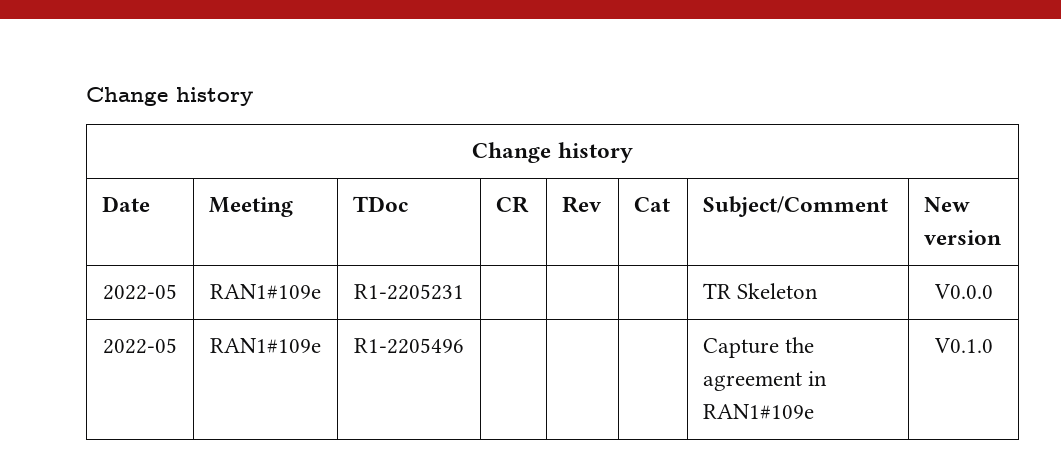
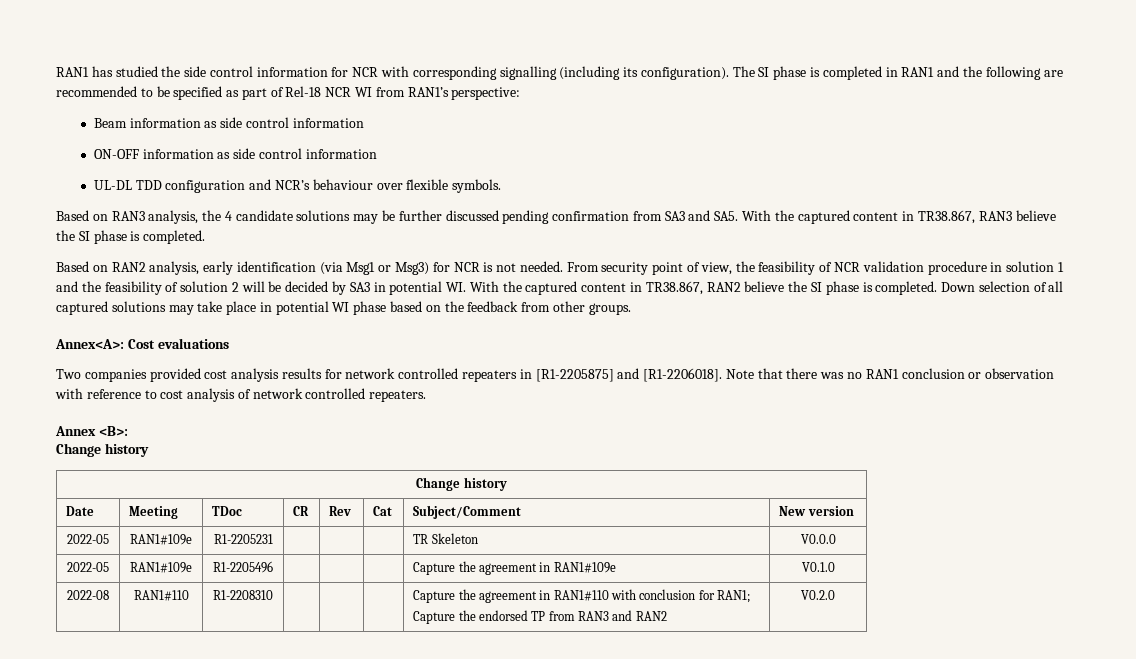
(86, 96) none -> [56,66,1063,80] [56,86,521,100] [93,117,364,128] [93,148,377,159] [93,179,502,193] [56,210,1056,224] [56,230,206,244] [56,261,1064,275] [56,281,1064,295] [56,301,631,315] [55,338,229,349] [56,368,1055,382] [55,388,427,402] [55,426,128,436] RAN1 has studied the side control information for NCR with corresponding signalling (including its configuration). The SI phase is completed in RAN1 and the following are recommended to be specified as part of Rel-18 NCR WI from RAN1’s perspective: // Beam information as side control information // ON-OFF information as side control information // UL-DL TDD configuration and NCR’s behaviour over flexible symbols. // Based on RAN3 analysis, the 4 candidate solutions may be further discussed pending confirmation from SA3 and SA5. With the captured content in TR38.867, RAN3 believe the SI phase is completed. // Based on RAN2 analysis, early identification (via Msg1 or Msg3) for NCR is not needed. From security point of view, the feasibility of NCR validation procedure in solution 1 and the feasibility of solution 2 will be decided by SA3 in potential WI. With the captured content in TR38.867, RAN2 believe the SI phase is completed. Down selection of all captured solutions may take place in potential WI phase based on the feedback from other groups. // Annex<A>: Cost evaluations // Two companies provided cost analysis results for network controlled repeaters in [R1-2205875] and [R1-2206018]. Note that there was no RAN1 conclusion or observation with reference to cost analysis of network controlled repeaters. // Annex <B>: //
(993, 345) none -> [67,590,109,600] [133,590,189,601] [212,590,273,600] [413,589,751,603] [413,610,667,624] [801,590,835,600] // 2022-08 | RAN1#110 | R1-2208310 | | | | Capture the agreement in RAN1#110 with conclusion for RAN1; // Capture the endorsed TP from RAN3 and RAN2 | V0.2.0

